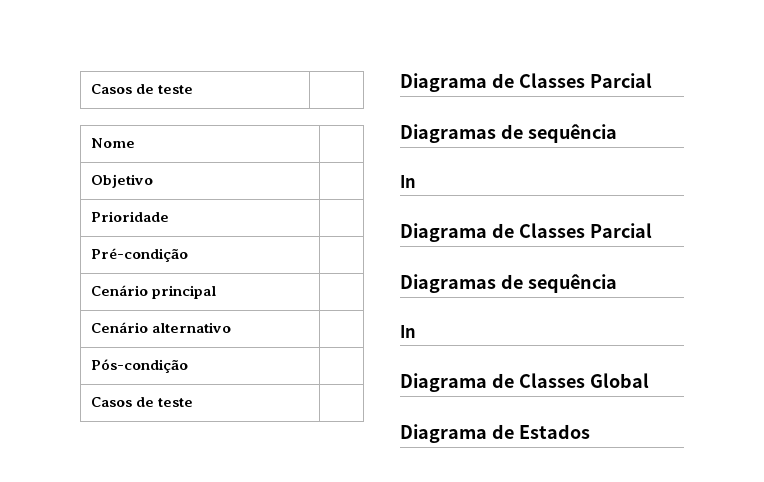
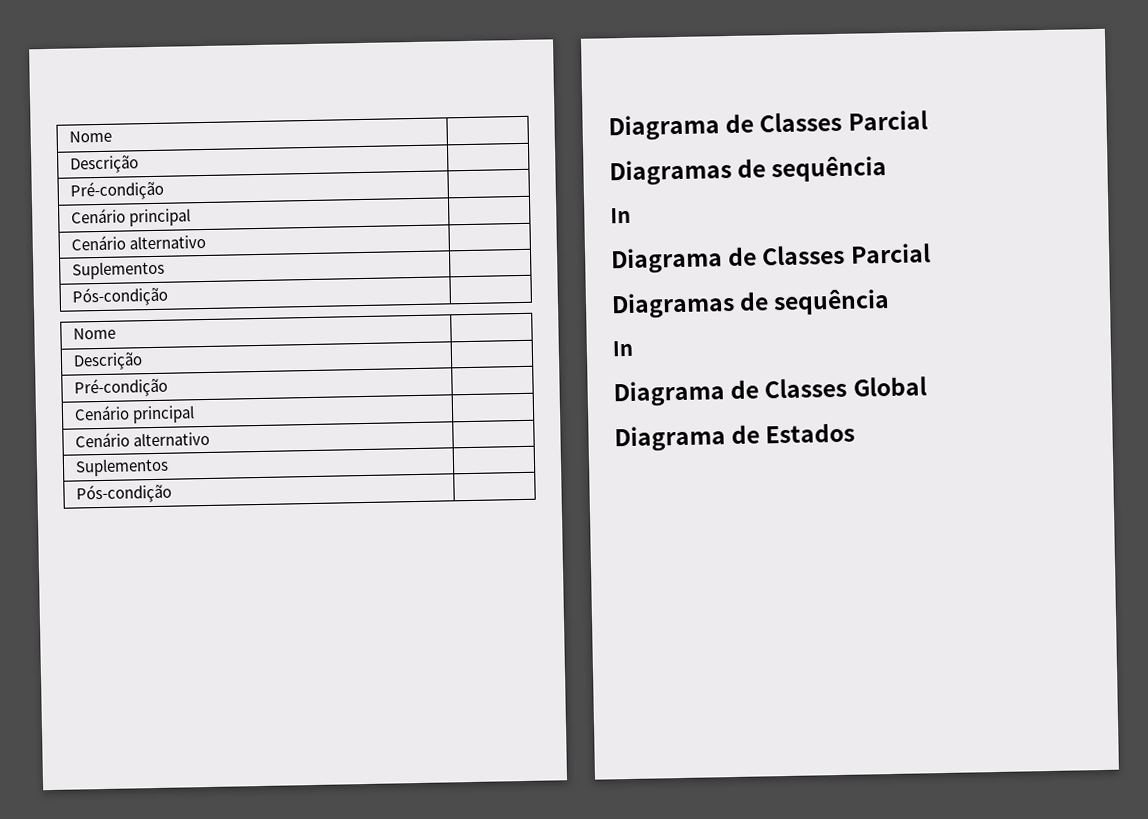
[91,84,194,94] [91,138,136,148] [91,174,154,188] [91,211,170,222] [91,248,189,262] [91,285,217,299] [91,322,232,333] [91,359,189,373] [91,397,194,407] Casos de teste | // Nome | // Objetivo | // Prioridade | // Pré-condição | // Cenário principal | // Cenário alternativo | // Pós-condição | // Casos de teste -> [68,130,112,143] [69,155,139,174] [69,180,164,201] [70,208,191,227] [70,234,206,251] [71,260,165,280] [71,286,168,307] [72,327,116,340] [72,352,143,371] [73,377,168,398] [73,405,195,424] [74,431,210,448] [74,457,169,477] [75,483,172,504] Nome | // Descrição | // Pré-condição | // Cenário principal | // Cenário alternativo | // Suplementos | // Pós-condição | // Nome | // Descrição | // Pré-condição | // Cenário principal | // Cenário alternativo | // Suplementos | // Pós-condição

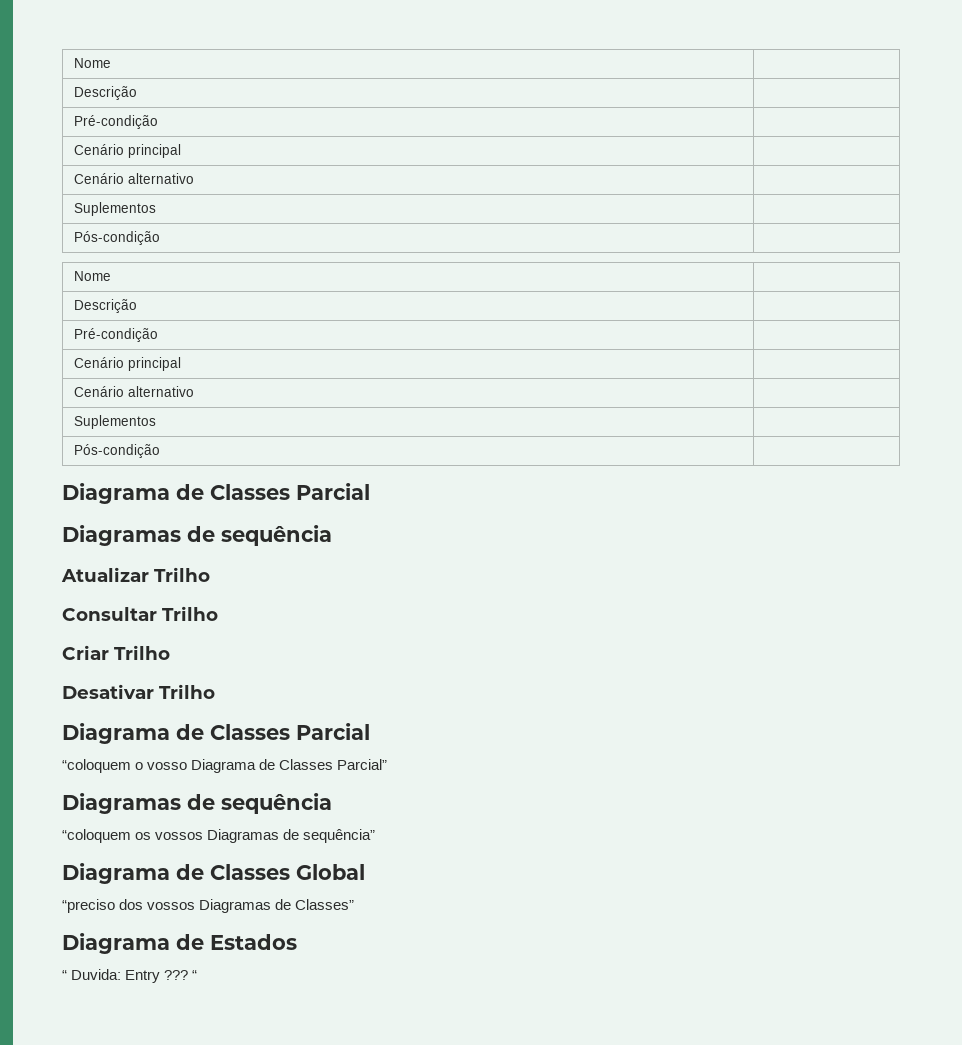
[610,207,631,224] [610,243,931,275] [611,287,891,320] [612,340,633,357] [613,376,927,408] [614,422,856,453] In // Diagrama de Classes Parcial // Diagramas de sequência // In // Diagrama de Classes Global // Diagrama de Estados -> [61,567,210,582] [62,606,218,621] [62,645,170,660] [62,684,215,699] [62,723,370,744] [62,759,388,773] [62,793,332,814] [62,829,376,843] [62,863,365,884] [62,899,355,913] [62,933,297,954] [62,969,198,983] Atualizar Trilho // Consultar Trilho // Criar Trilho // Desativar Trilho // Diagrama de Classes Parcial // “coloquem o vosso Diagrama de Classes Parcial” // Diagramas de sequência // “coloquem os vossos Diagramas de sequência” // Diagrama de Classes Global // “preciso dos vossos Diagramas de Classes” // Diagrama de Estados // “ Duvida: Entry ??? “

